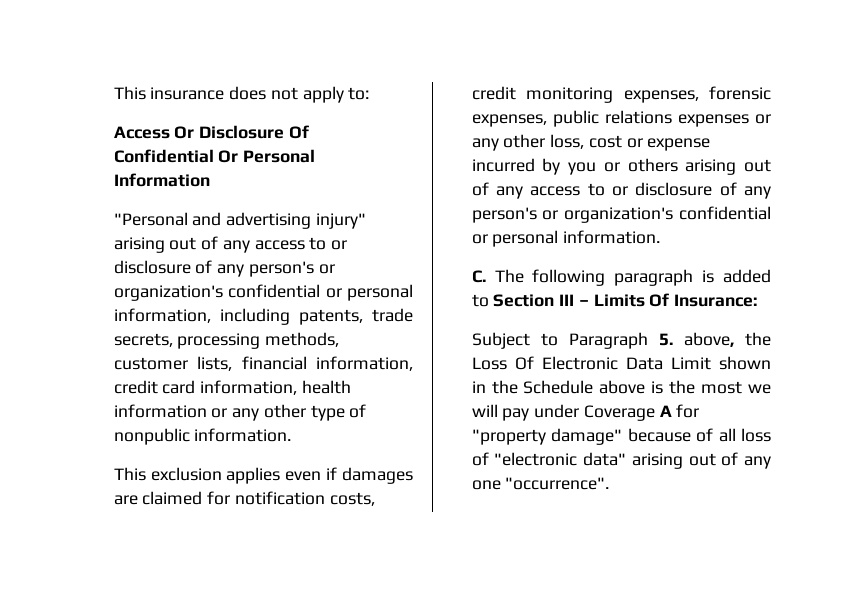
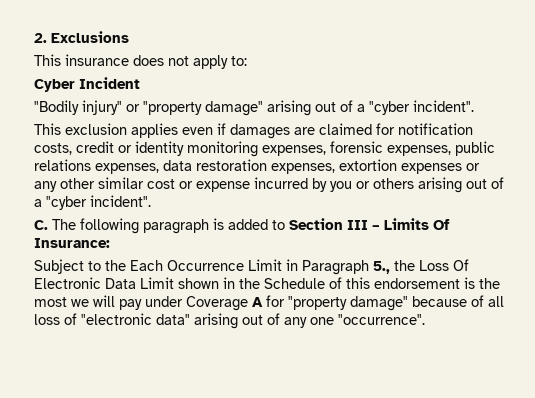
(113, 93) none -> [33,31,129,43] 2. Exclusions //
[113,125,309,139] [113,149,316,163] [113,173,210,187] [113,212,366,229] [113,236,347,253] [113,260,335,277] [113,284,414,301] [113,308,414,325] [113,332,340,349] [113,356,414,371] [113,380,351,395] [113,404,367,421] [113,428,292,445] Access Or Disclosure Of Confidential Or Personal Information // "Personal and advertising injury" arising out of any access to or disclosure of any person's or organization's confidential or personal information, including patents, trade secrets, processing methods, customer lists, financial information, credit card information, health information or any other type of nonpublic information. -> [33,77,140,92] [33,100,474,116] Cyber Incident // "Bodily injury" or "property damage" arising out of a "cyber incident".
(516, 93) none -> [117,141,184,156] or identity
(672, 117) none -> [94,159,397,174] expenses, data restoration expenses, extortion
[550,134,585,149] loss, -> [97,177,144,189] similar
[495,182,771,199] [471,206,771,223] [471,230,661,247] any access to or disclosure of any person's or organization's confidential or personal information. -> [33,195,151,210] a "cyber incident".
[568,332,734,349] Paragraph 5. above, -> [104,259,390,275] the Each Occurrence Limit in Paragraph 5.,
[599,380,646,394] above -> [328,277,460,289] of this endorsement

